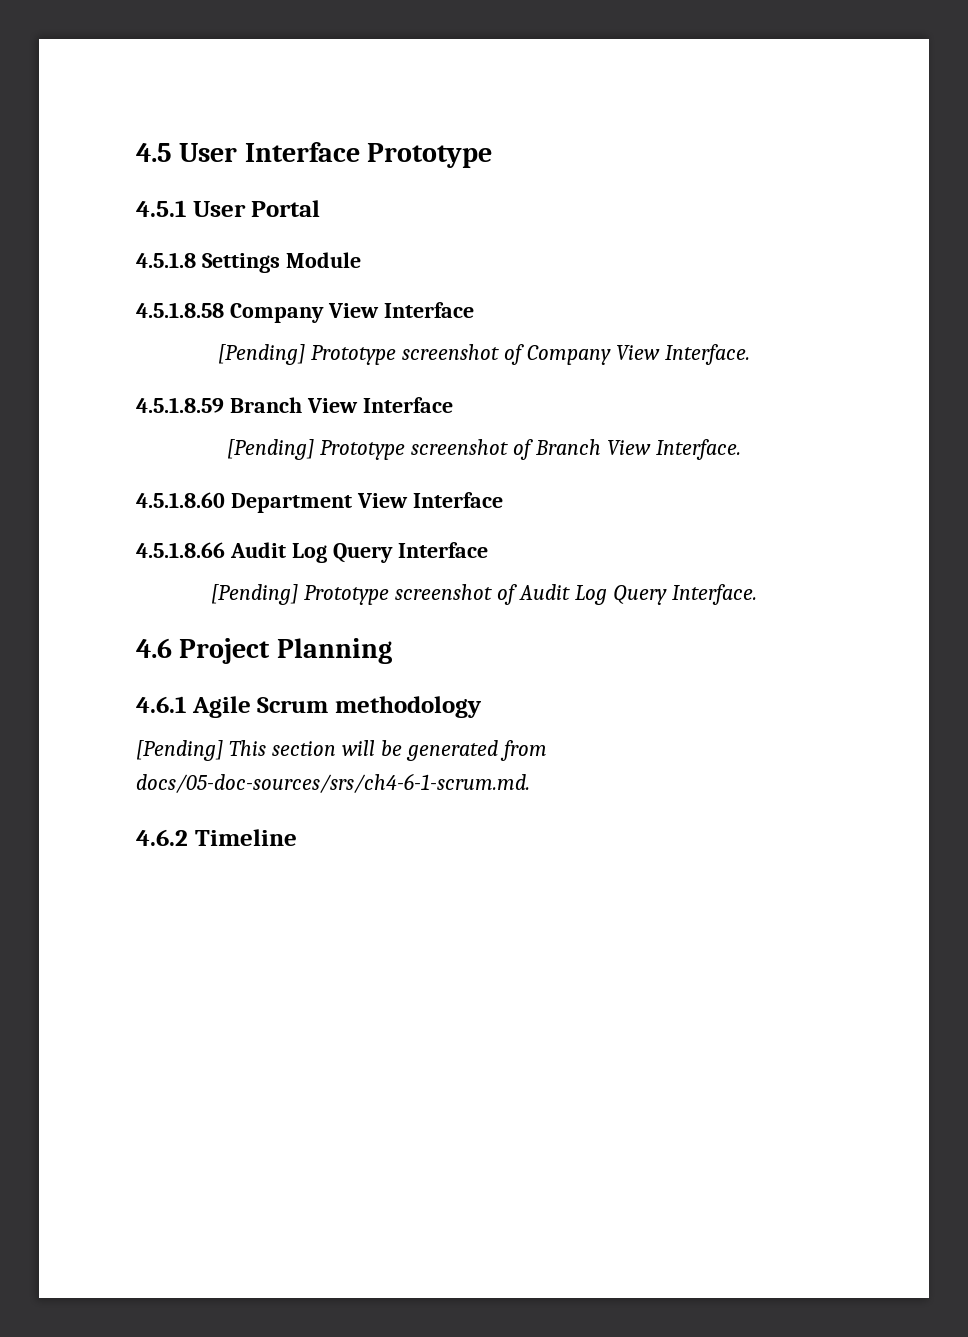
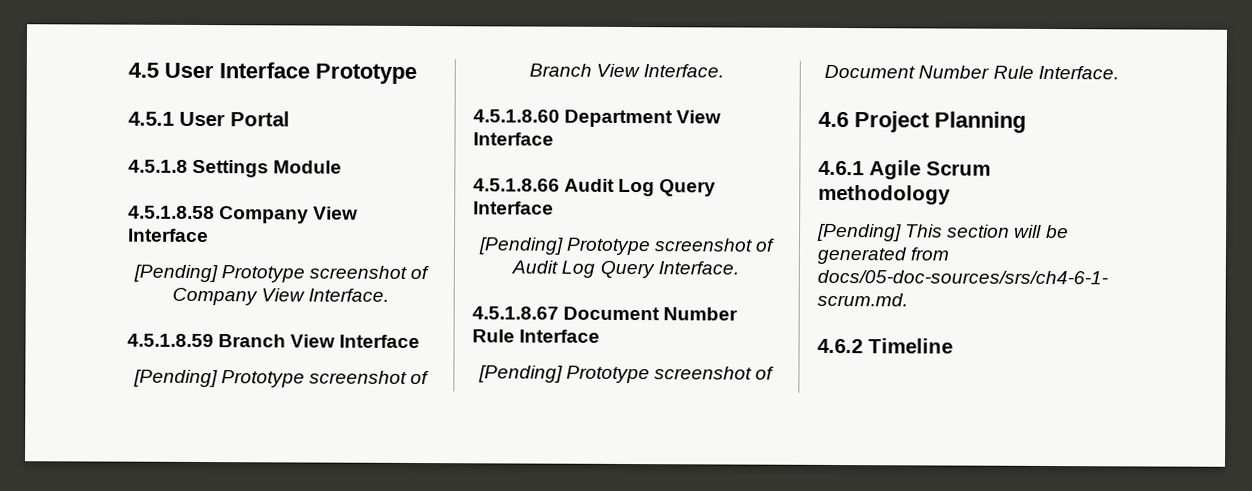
(757, 594) none -> [472,306,739,321] [472,329,601,343] [477,365,775,384] [824,64,1119,80] // 4.5.1.8.67 Document Number Rule Interface // [Pending] Prototype screenshot of Document Number Rule Interface.

